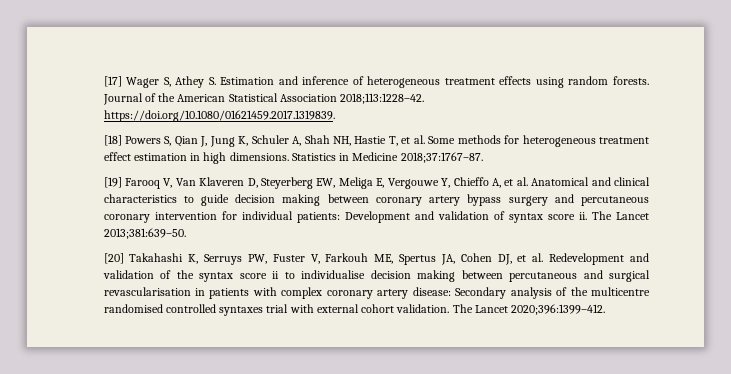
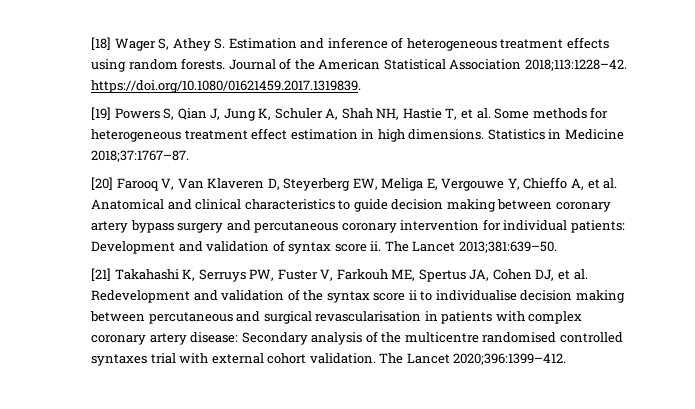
[103,76,122,87] [17] -> [91,37,112,50] [18]
[103,135,122,146] [18] -> [91,107,112,120] [19]
[103,177,122,188] [19] -> [91,177,114,190] [20]
[103,253,124,264] [20] -> [91,268,112,281] [21]

